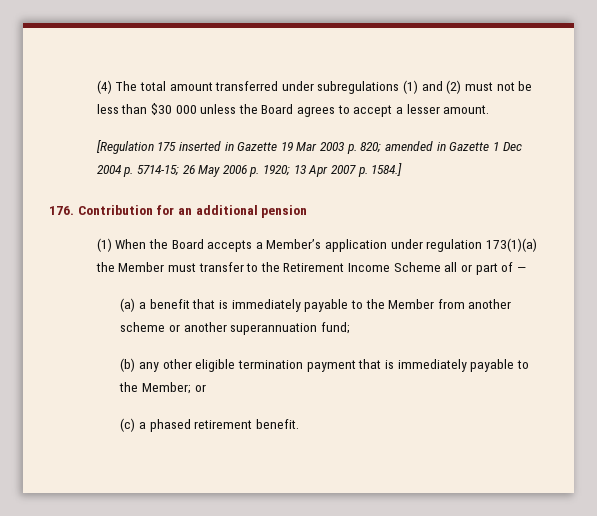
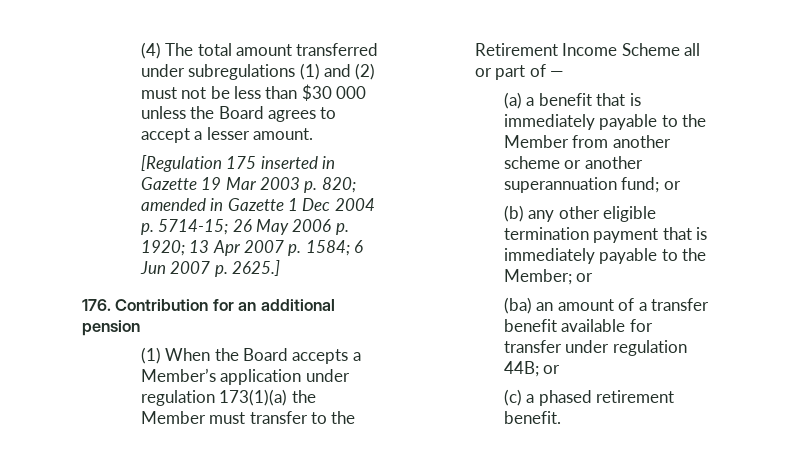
[371,163,403,176] 1584.] -> [305,240,364,256] [139,260,280,277] 1584; 6 Jun 2007 p. 2625.]
(350, 328) none -> [663,181,681,190] or
(206, 388) none -> [503,297,710,314] [503,319,653,332] [503,340,687,356] [503,361,561,377] // (ba) an amount of a transfer benefit available for transfer under regulation 44B; or

